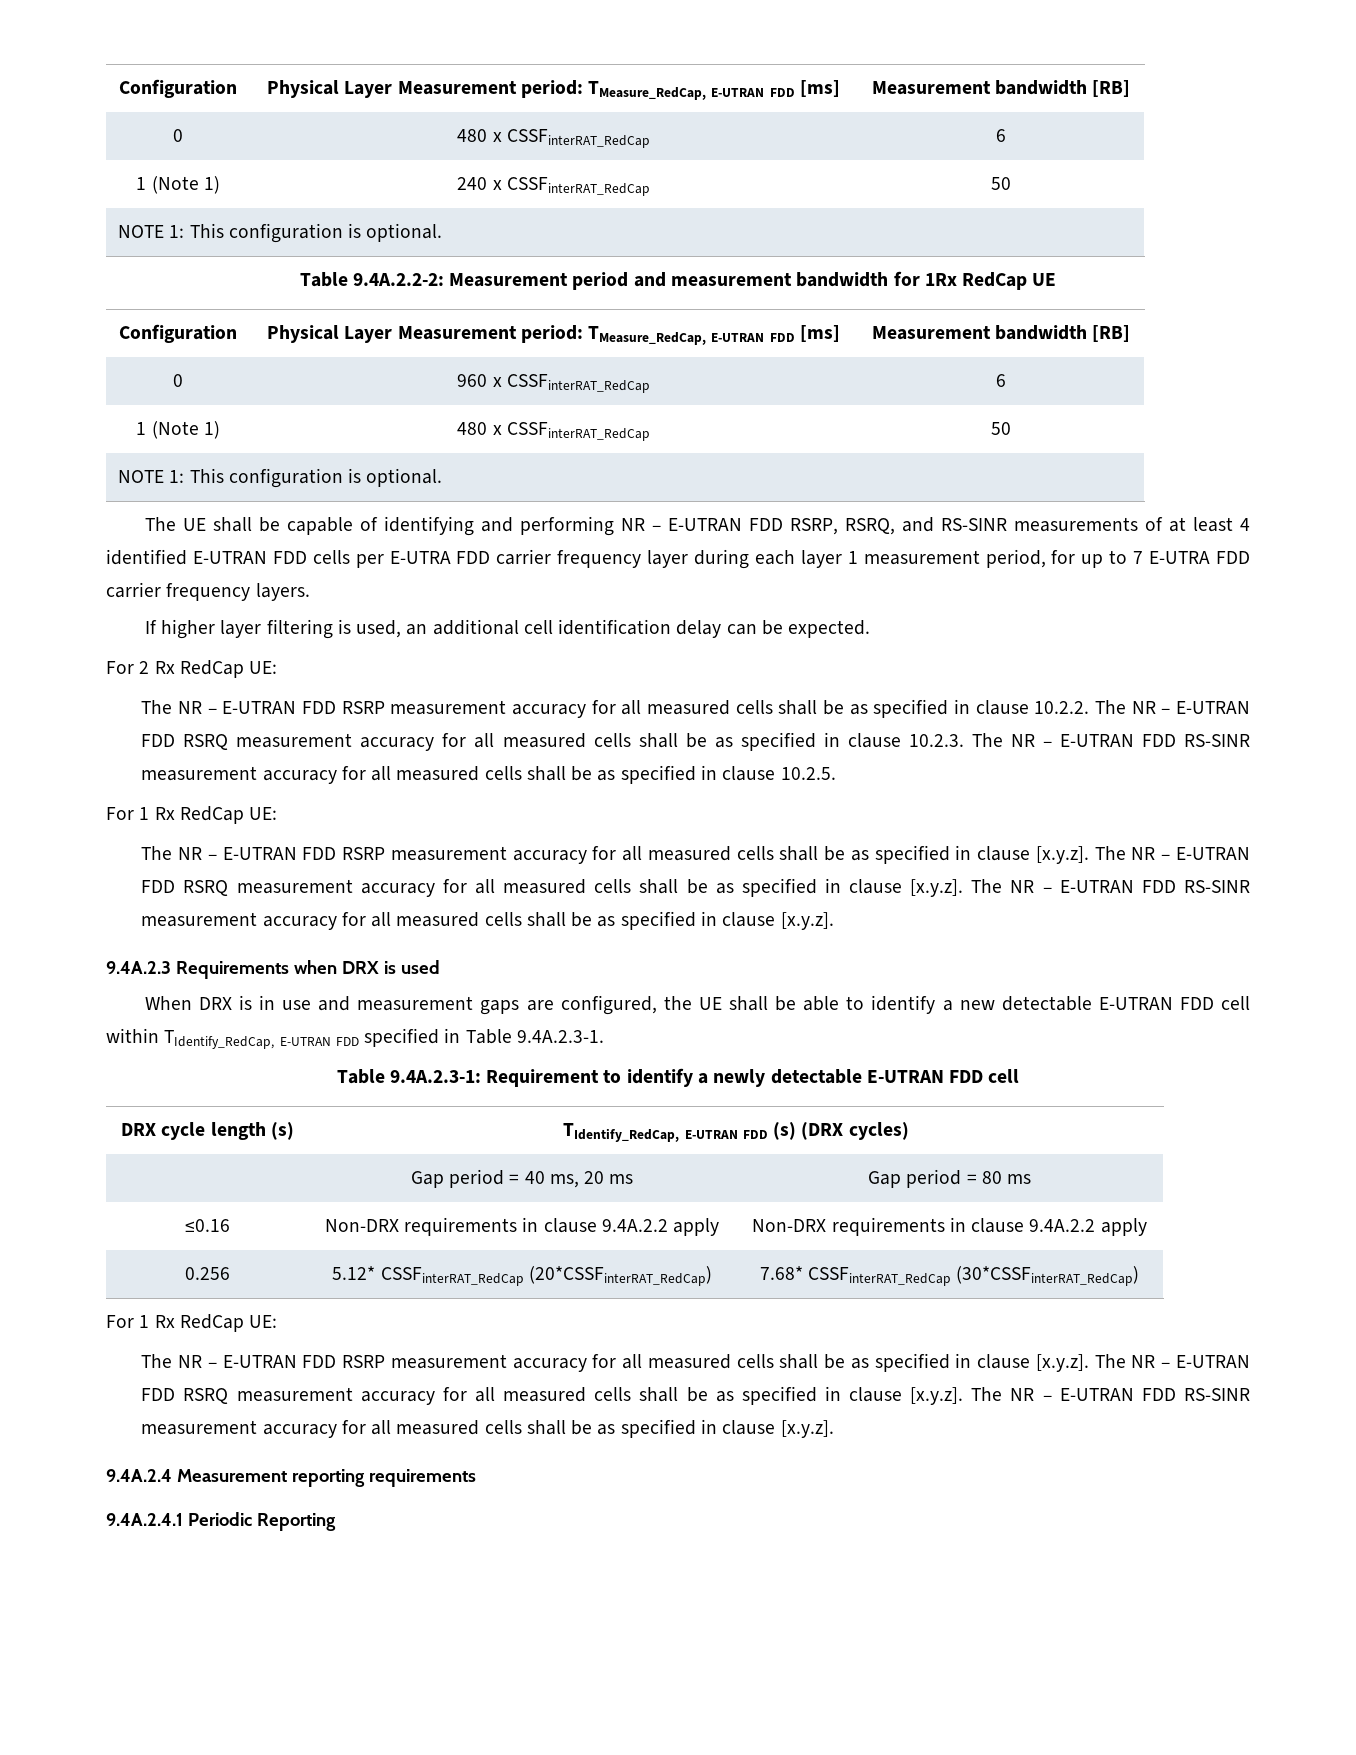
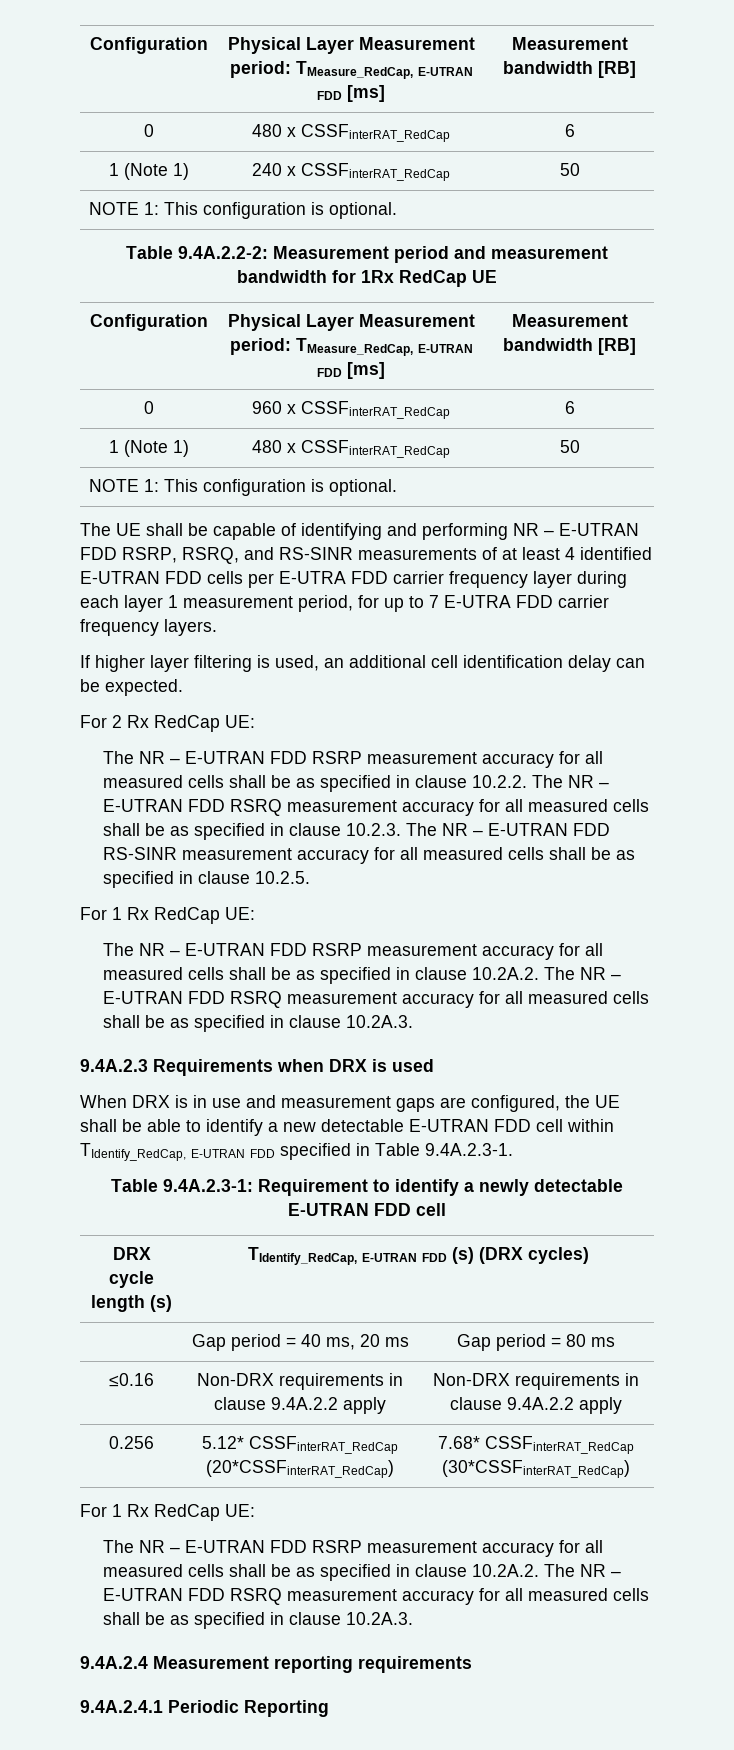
[1035,846,1089,864] [x.y.z]. -> [471,967,539,980] 10.2A.2.
[910,879,1251,897] [141,911,834,930] [x.y.z]. The NR – E-UTRAN FDD RS-SINR measurement accuracy for all measured cells shall be as specified in clause [x.y.z]. -> [345,1015,413,1028] 10.2A.3.
[1035,1354,1089,1372] [x.y.z]. -> [471,1564,539,1577] 10.2A.2.
[910,1387,1251,1405] [141,1419,834,1438] [x.y.z]. The NR – E-UTRAN FDD RS-SINR measurement accuracy for all measured cells shall be as specified in clause [x.y.z]. -> [345,1612,413,1625] 10.2A.3.

